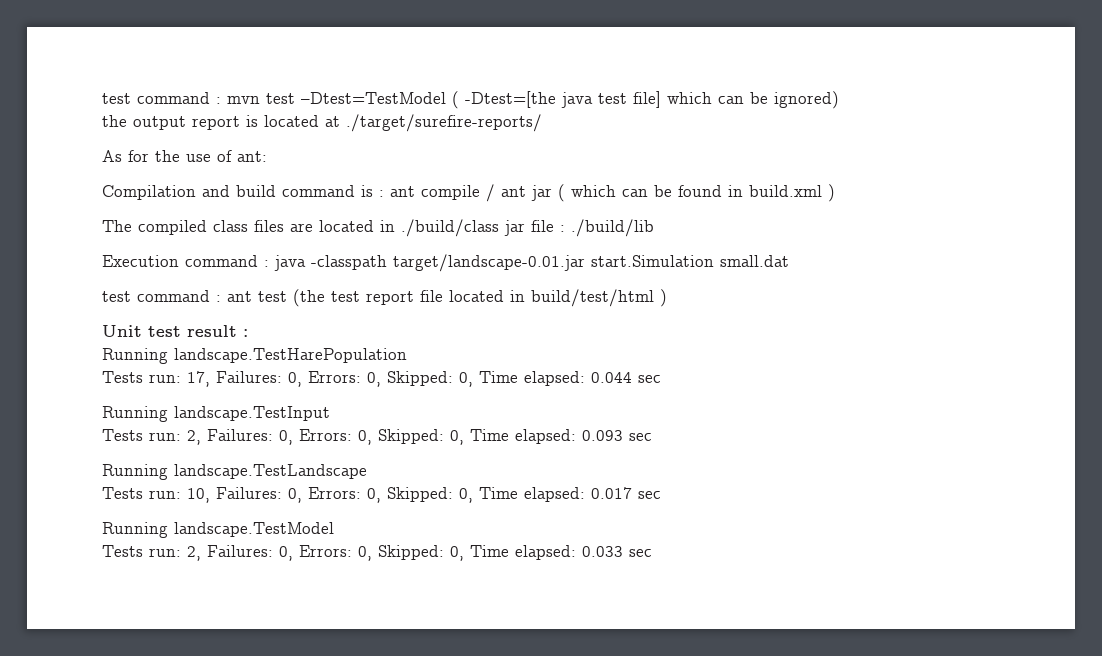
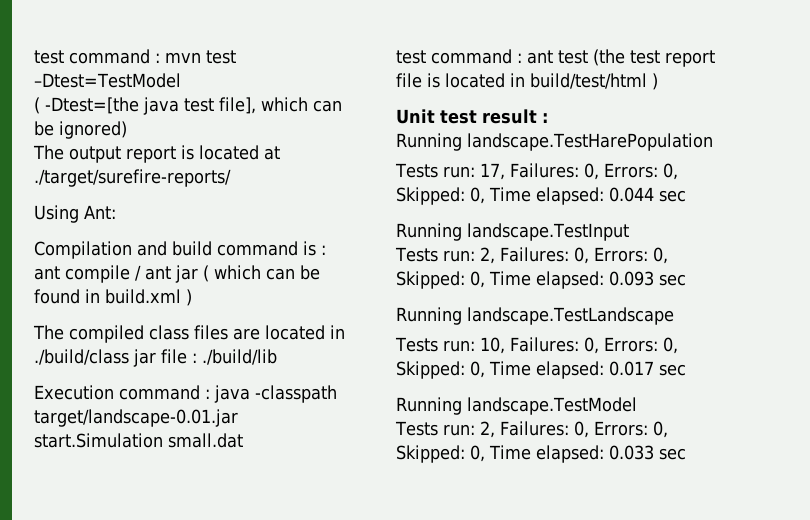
(446, 98) none -> (181, 80) //
[633,91,661,108] file] -> [219,97,256,114] file],
[102,115,127,127] the -> [33,145,64,160] The
[102,150,267,162] As for the use of ant: -> [34,205,116,223] Using Ant:
(443, 296) none -> [427,73,440,88] is

